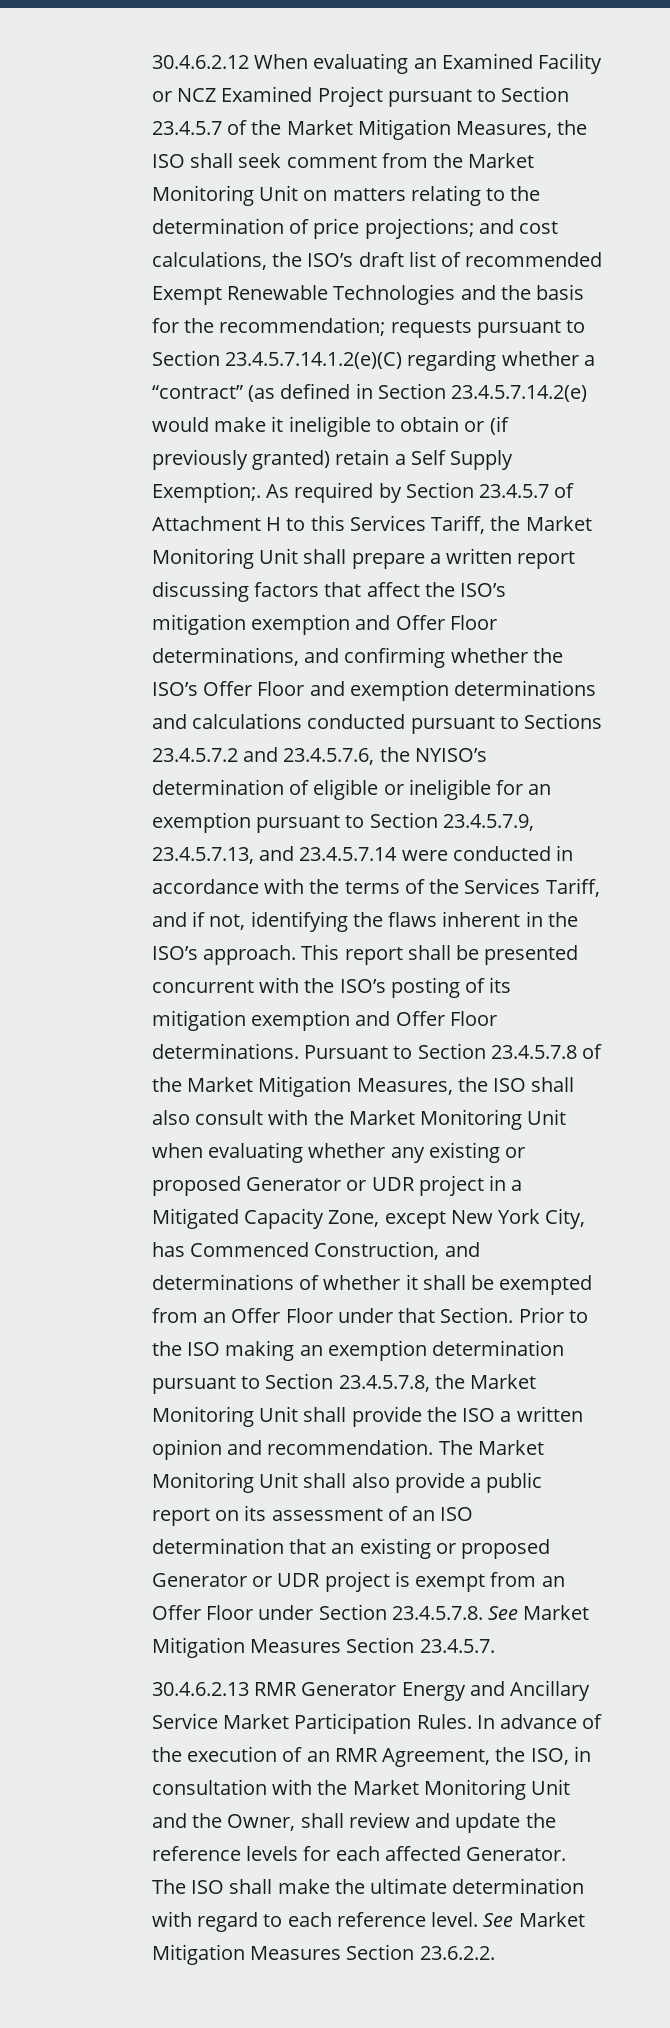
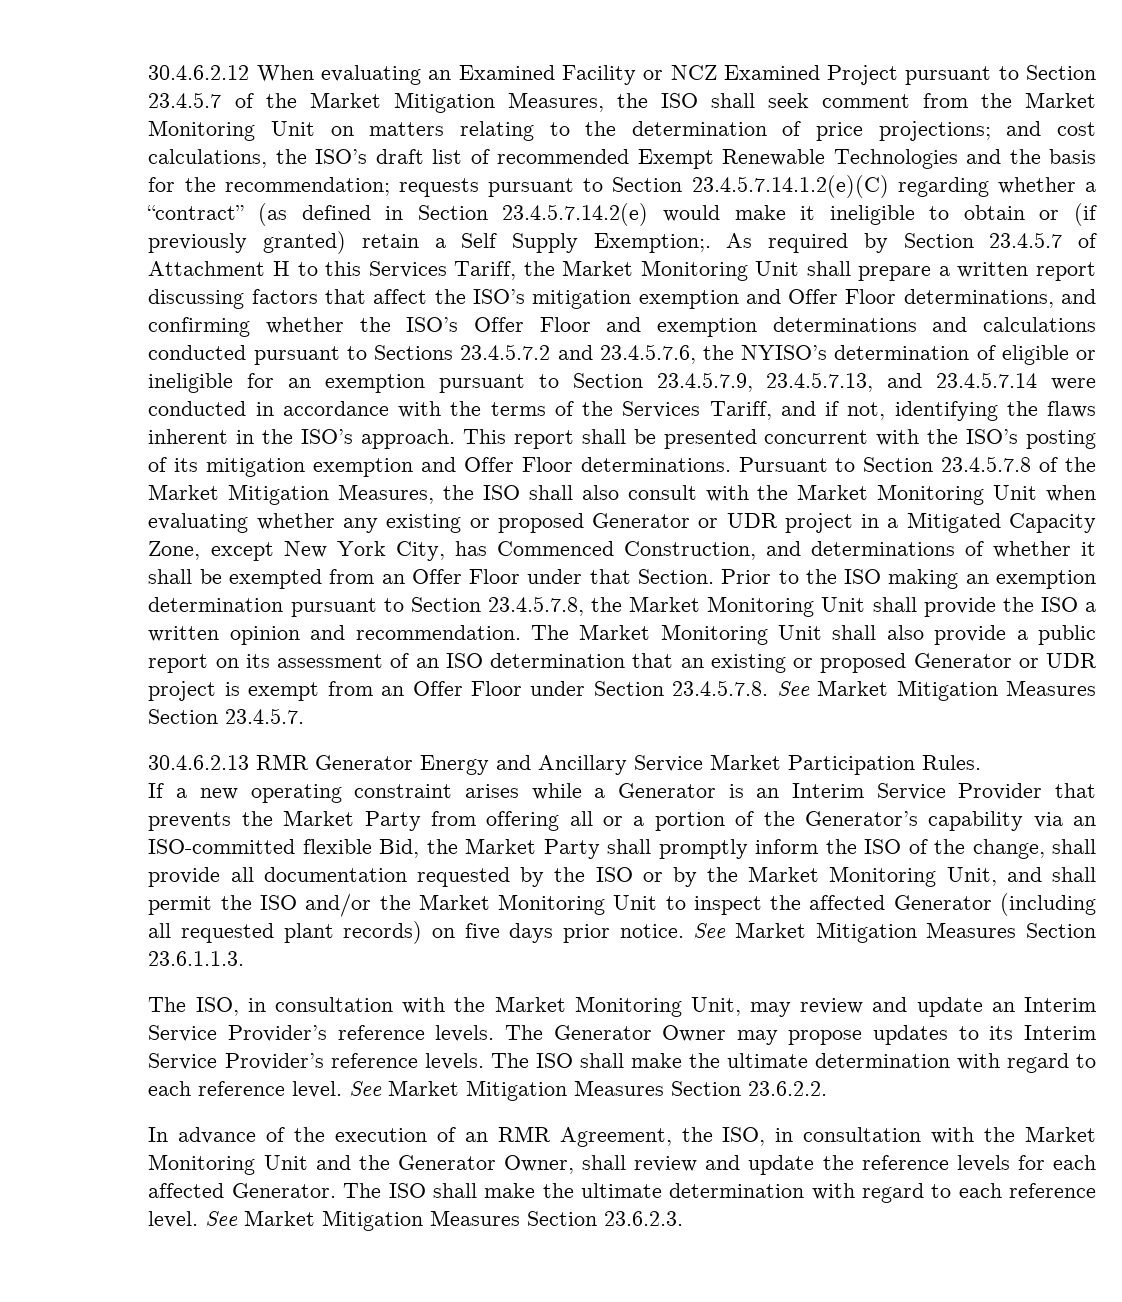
(472, 1721) none -> [148,783,1096,803] [148,810,1097,831] [148,838,1097,859] [148,866,1096,887] [148,893,1097,917] [148,921,1096,944] [148,951,245,966] [148,996,1096,1017] [148,1025,1096,1045] [148,1053,1096,1073] [148,1080,828,1101] // If a new operating constraint arises while a Generator is an Interim Service Provider that prevents the Market Party from offering all or a portion of the Generator’s capability via an ISO-committed flexible Bid, the Market Party shall promptly inform the ISO of the change, shall provide all documentation requested by the ISO or by the Market Monitoring Unit, and shall permit the ISO and/or the Market Monitoring Unit to inspect the affected Generator (including all requested plant records) on five days prior notice. See Market Mitigation Measures Section 23.6.1.1.3. // The ISO, in consultation with the Market Monitoring Unit, may review and update an Interim Service Provider’s reference levels. The Generator Owner may propose updates to its Interim Service Provider’s reference levels. The ISO shall make the ultimate determination with regard to each reference level. See Market Mitigation Measures Section 23.6.2.2. //
(223, 1820) none -> [397,1155,496,1170] Generator
[419,1946,495,1960] 23.6.2.2. -> [604,1211,684,1226] 23.6.2.3.

